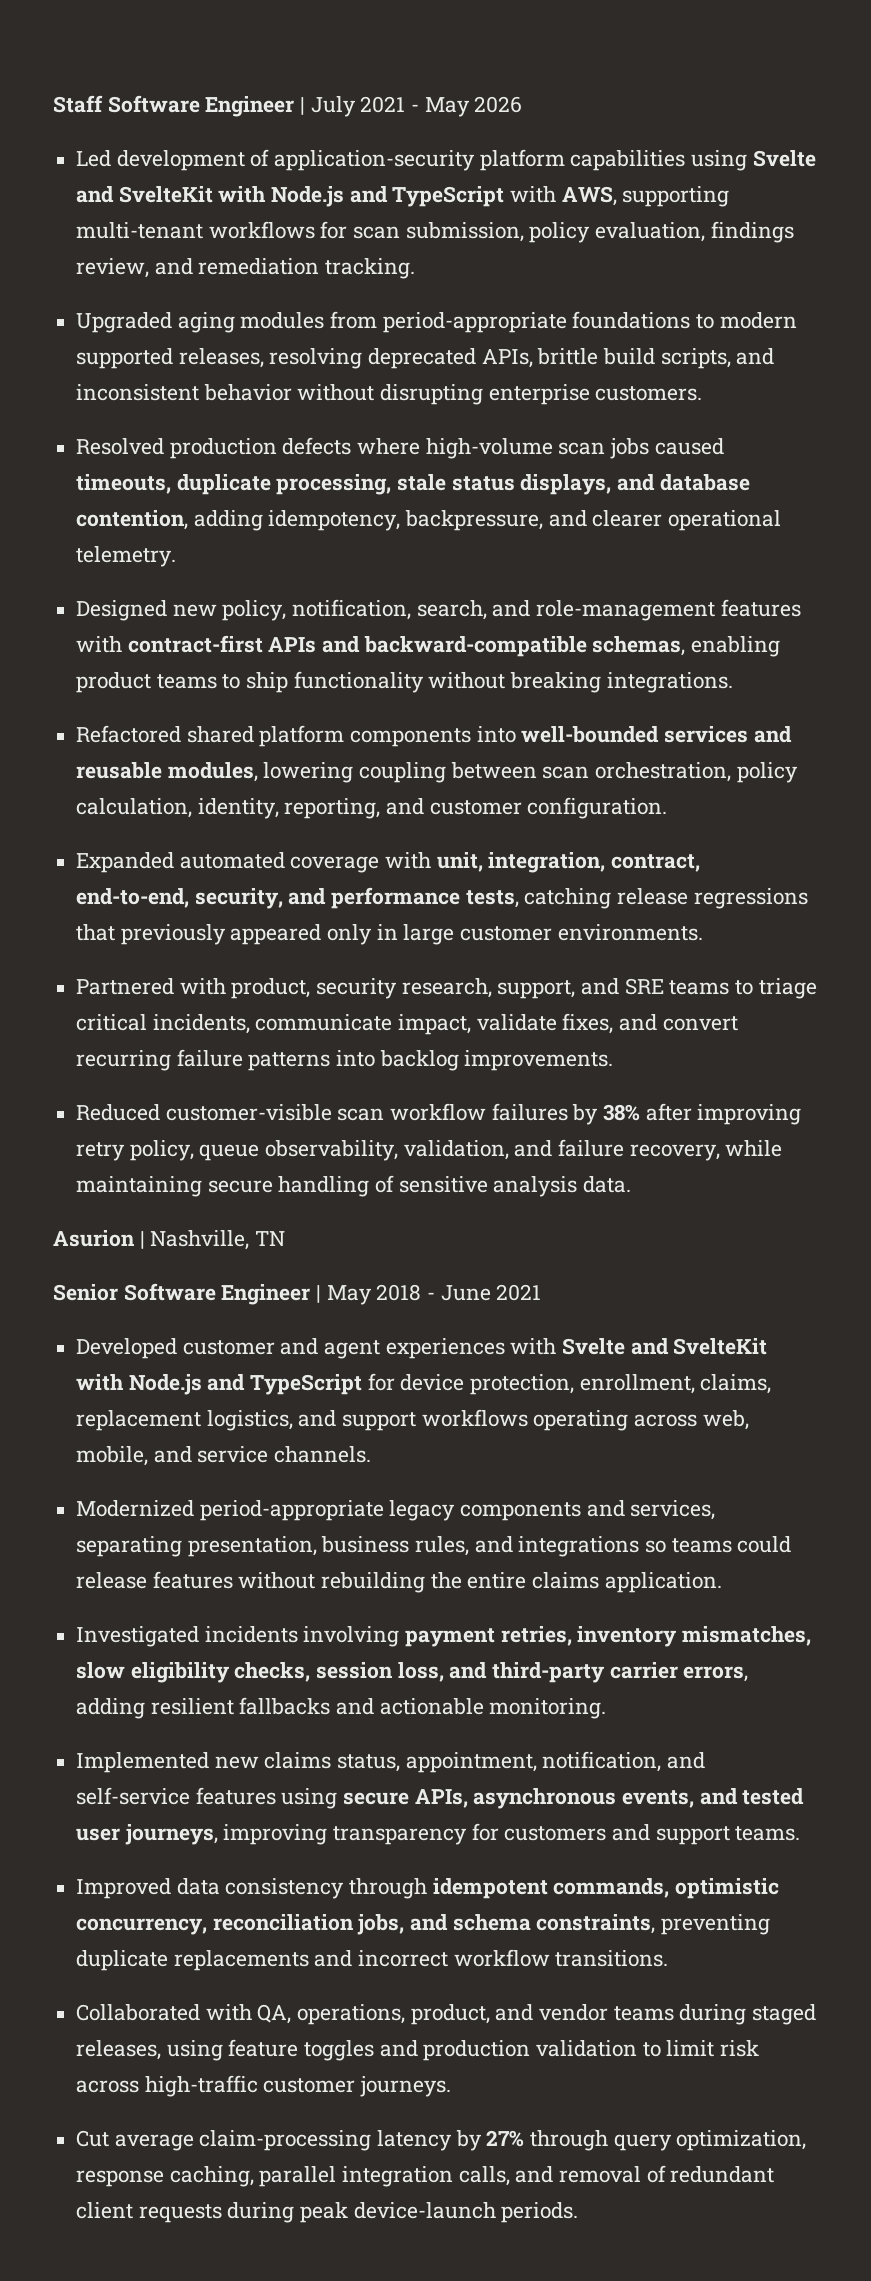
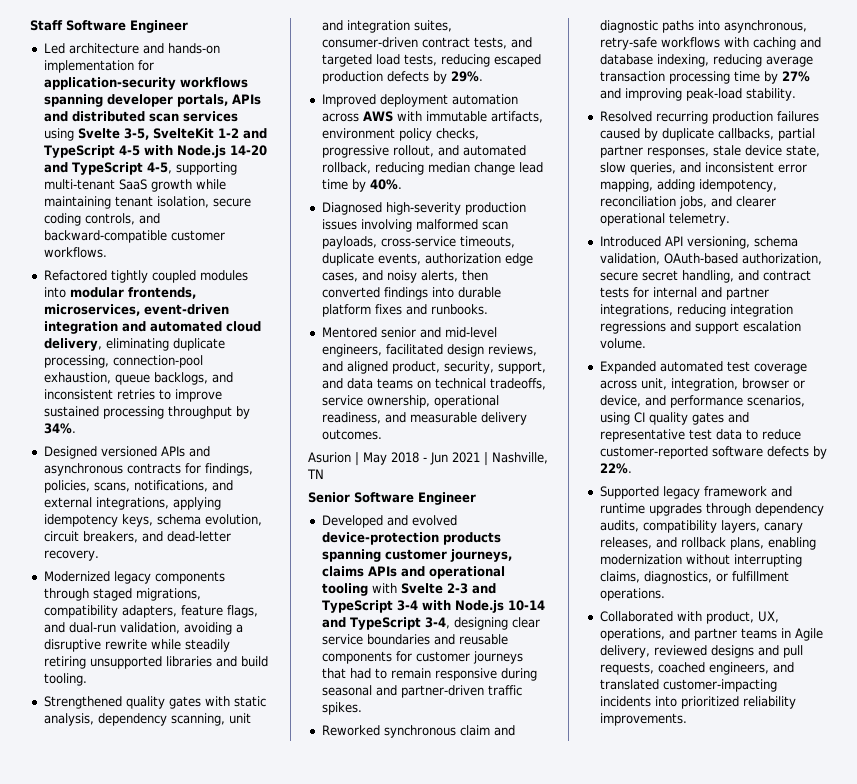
[300,96,523,117] [76,149,816,171] [76,186,730,207] [76,221,794,243] [76,258,416,279] [76,311,797,333] [76,348,775,369] [76,384,703,405] [76,437,724,459] [76,474,750,495] [76,510,782,531] [76,546,177,567] [76,599,801,621] [76,635,781,657] [76,671,733,693] [76,725,792,747] [76,762,798,783] [76,797,668,819] [76,852,701,873] [76,887,808,909] [76,924,703,945] [76,978,817,999] [76,1013,738,1035] [76,1049,614,1071] [76,1103,802,1125] [76,1139,783,1161] [76,1175,632,1197] [53,1230,135,1247] | July 2021 - May 2026 // Led development of application-security platform capabilities using Svelte and SvelteKit with Node.js and TypeScript with AWS, supporting multi-tenant workflows for scan submission, policy evaluation, findings review, and remediation tracking. // Upgraded aging modules from period-appropriate foundations to modern supported releases, resolving deprecated APIs, brittle build scripts, and inconsistent behavior without disrupting enterprise customers. // Resolved production defects where high-volume scan jobs caused timeouts, duplicate processing, stale status displays, and database contention, adding idempotency, backpressure, and clearer operational telemetry. // Designed new policy, notification, search, and role-management features with contract-first APIs and backward-compatible schemas, enabling product teams to ship functionality without breaking integrations. // Refactored shared platform components into well-bounded services and reusable modules, lowering coupling between scan orchestration, policy calculation, identity, reporting, and customer configuration. // Expanded automated coverage with unit, integration, contract, end-to-end, security, and performance tests, catching release regressions that previously appeared only in large customer environments. // Partnered with product, security research, support, and SRE teams to triage critical incidents, communicate impact, validate fixes, and convert recurring failure patterns into backlog improvements. // Reduced customer-visible scan workflow failures by 38% after improving retry policy, queue observability, validation, and failure recovery, while maintaining secure handling of sensitive analysis data. // Asurion -> [43,43,220,54] [43,60,154,73] [43,77,248,90] [43,94,261,107] [43,111,238,122] [43,128,267,141] [43,145,267,158] [43,162,237,175] [43,179,226,192] [43,196,251,209] [43,213,160,226] [43,230,225,243] [43,247,107,258] [43,270,248,283] [43,287,196,299] [43,304,229,316] [43,321,261,334] [43,338,225,351] [43,355,203,368] [43,372,233,385] [43,389,222,402] [43,406,250,419] [43,423,76,434] [43,446,210,459] [43,463,253,476] [43,480,233,493] [43,497,221,510] [43,514,262,527] [43,531,231,543] [43,550,99,561] [43,571,225,584] [43,588,201,601] [43,605,258,618] [43,622,243,635] [43,639,230,652] [43,656,268,669] [43,673,87,686] [43,696,266,709] [43,713,251,726] [321,20,452,33] [321,37,532,49] [321,54,541,67] [321,71,483,84] [321,94,518,107] [321,111,543,123] [321,128,479,141] [321,145,526,158] [321,162,543,175] [321,179,402,192] [321,202,526,215] [321,219,508,232] [321,236,515,249] [321,253,533,266] [321,270,488,283] [321,287,501,300] [321,304,488,317] [321,327,497,338] [321,344,537,357] [321,361,546,374] [321,378,546,390] [321,395,499,408] [321,412,527,425] [321,429,382,440] [308,452,480,466] // Led architecture and hands-on implementation for application-security workflows spanning developer portals, APIs and distributed scan services using Svelte 3-5, SvelteKit 1-2 and TypeScript 4-5 with Node.js 14-20 and TypeScript 4-5, supporting multi-tenant SaaS growth while maintaining tenant isolation, secure coding controls, and backward-compatible customer workflows. // Refactored tightly coupled modules into modular frontends, microservices, event-driven integration and automated cloud delivery, eliminating duplicate processing, connection-pool exhaustion, queue backlogs, and inconsistent retries to improve sustained processing throughput by 34%. // Designed versioned APIs and asynchronous contracts for findings, policies, scans, notifications, and external integrations, applying idempotency keys, schema evolution, circuit breakers, and dead-letter recovery. // Modernized legacy components through staged migrations, compatibility adapters, feature flags, and dual-run validation, avoiding a disruptive rewrite while steadily retiring unsupported libraries and build tooling. // Strengthened quality gates with static analysis, dependency scanning, unit and integration suites, consumer-driven contract tests, and targeted load tests, reducing escaped production defects by 29%. // Improved deployment automation across AWS with immutable artifacts, environment policy checks, progressive rollout, and automated rollback, reducing median change lead time by 40%. // Diagnosed high-severity production issues involving malformed scan payloads, cross-service timeouts, duplicate events, authorization edge cases, and noisy alerts, then converted findings into durable platform fixes and runbooks. // Mentored senior and mid-level engineers, facilitated design reviews, and aligned product, security, support, and data teams on technical tradeoffs, service ownership, operational readiness, and measurable delivery outcomes. // Asurion | May 2018 - Jun 2021
[316,1284,542,1305] [76,1338,768,1359] [76,1373,772,1395] [76,1409,749,1431] [76,1446,372,1466] [76,1500,716,1521] [76,1536,792,1557] [76,1571,722,1593] [76,1626,812,1647] [76,1662,749,1683] [76,1697,607,1719] [76,1751,706,1773] [76,1787,805,1809] [76,1823,801,1845] [76,1878,780,1899] [76,1914,771,1935] [76,1949,669,1971] [76,2004,817,2025] [76,2039,760,2061] [76,2075,452,2097] [76,2130,807,2151] [76,2165,775,2187] [76,2202,579,2223] | May 2018 - June 2021 // Developed customer and agent experiences with Svelte and SvelteKit with Node.js and TypeScript for device protection, enrollment, claims, replacement logistics, and support workflows operating across web, mobile, and service channels. // Modernized period-appropriate legacy components and services, separating presentation, business rules, and integrations so teams could release features without rebuilding the entire claims application. // Investigated incidents involving payment retries, inventory mismatches, slow eligibility checks, session loss, and third-party carrier errors, adding resilient fallbacks and actionable monitoring. // Implemented new claims status, appointment, notification, and self-service features using secure APIs, asynchronous events, and tested user journeys, improving transparency for customers and support teams. // Improved data consistency through idempotent commands, optimistic concurrency, reconciliation jobs, and schema constraints, preventing duplicate replacements and incorrect workflow transitions. // Collaborated with QA, operations, product, and vendor teams during staged releases, using feature toggles and production validation to limit risk across high-traffic customer journeys. // Cut average claim-processing latency by 27% through query optimization, response caching, parallel integration calls, and removal of redundant client requests during peak device-launch periods. -> [321,515,457,528] [321,532,501,545] [321,549,512,562] [321,566,505,579] [321,583,496,596] [321,600,545,613] [321,617,540,630] [321,634,508,645] [321,651,523,664] [321,668,537,681] [321,685,522,698] [321,702,362,715] [321,725,515,738] [599,20,807,33] [599,37,821,50] [599,54,813,67] [599,71,810,84] [599,88,796,101] [599,111,819,124] [599,128,815,141] [599,145,820,158] [599,162,807,175] [599,179,777,192] [599,196,776,209] [599,213,730,226] [599,236,798,249] [599,253,822,265] [599,270,811,283] [599,287,769,300] [599,304,793,317] [599,321,801,334] [599,338,646,349] [599,361,807,374] [599,378,805,391] [599,395,805,408] [599,412,749,425] [599,429,801,442] [599,446,827,459] [599,463,632,474] [599,486,792,499] [599,503,824,516] [599,520,803,533] [599,537,816,550] [599,554,802,567] [599,571,789,584] [599,588,665,601] [599,611,779,624] [599,628,823,641] [599,645,803,658] [599,662,794,675] [599,679,777,692] [599,696,796,709] [599,713,687,726] // Developed and evolved device-protection products spanning customer journeys, claims APIs and operational tooling with Svelte 2-3 and TypeScript 3-4 with Node.js 10-14 and TypeScript 3-4, designing clear service boundaries and reusable components for customer journeys that had to remain responsive during seasonal and partner-driven traffic spikes. // Reworked synchronous claim and diagnostic paths into asynchronous, retry-safe workflows with caching and database indexing, reducing average transaction processing time by 27% and improving peak-load stability. // Resolved recurring production failures caused by duplicate callbacks, partial partner responses, stale device state, slow queries, and inconsistent error mapping, adding idempotency, reconciliation jobs, and clearer operational telemetry. // Introduced API versioning, schema validation, OAuth-based authorization, secure secret handling, and contract tests for internal and partner integrations, reducing integration regressions and support escalation volume. // Expanded automated test coverage across unit, integration, browser or device, and performance scenarios, using CI quality gates and representative test data to reduce customer-reported software defects by 22%. // Supported legacy framework and runtime upgrades through dependency audits, compatibility layers, canary releases, and rollback plans, enabling modernization without interrupting claims, diagnostics, or fulfillment operations. // Collaborated with product, UX, operations, and partner teams in Agile delivery, reviewed designs and pull requests, coached engineers, and translated customer-impacting incidents into prioritized reliability improvements.

